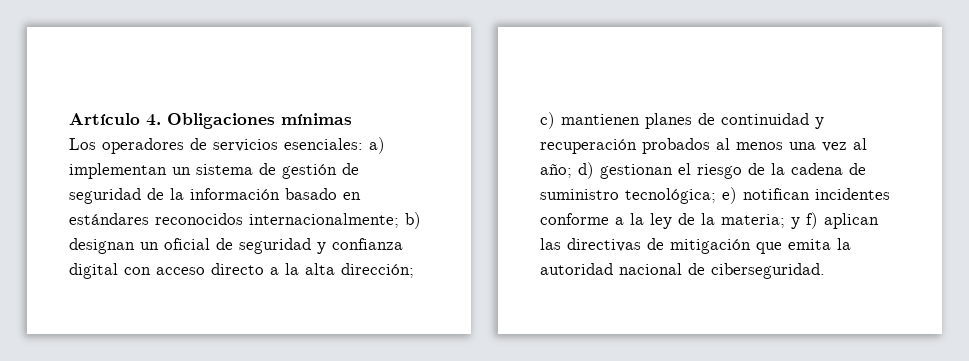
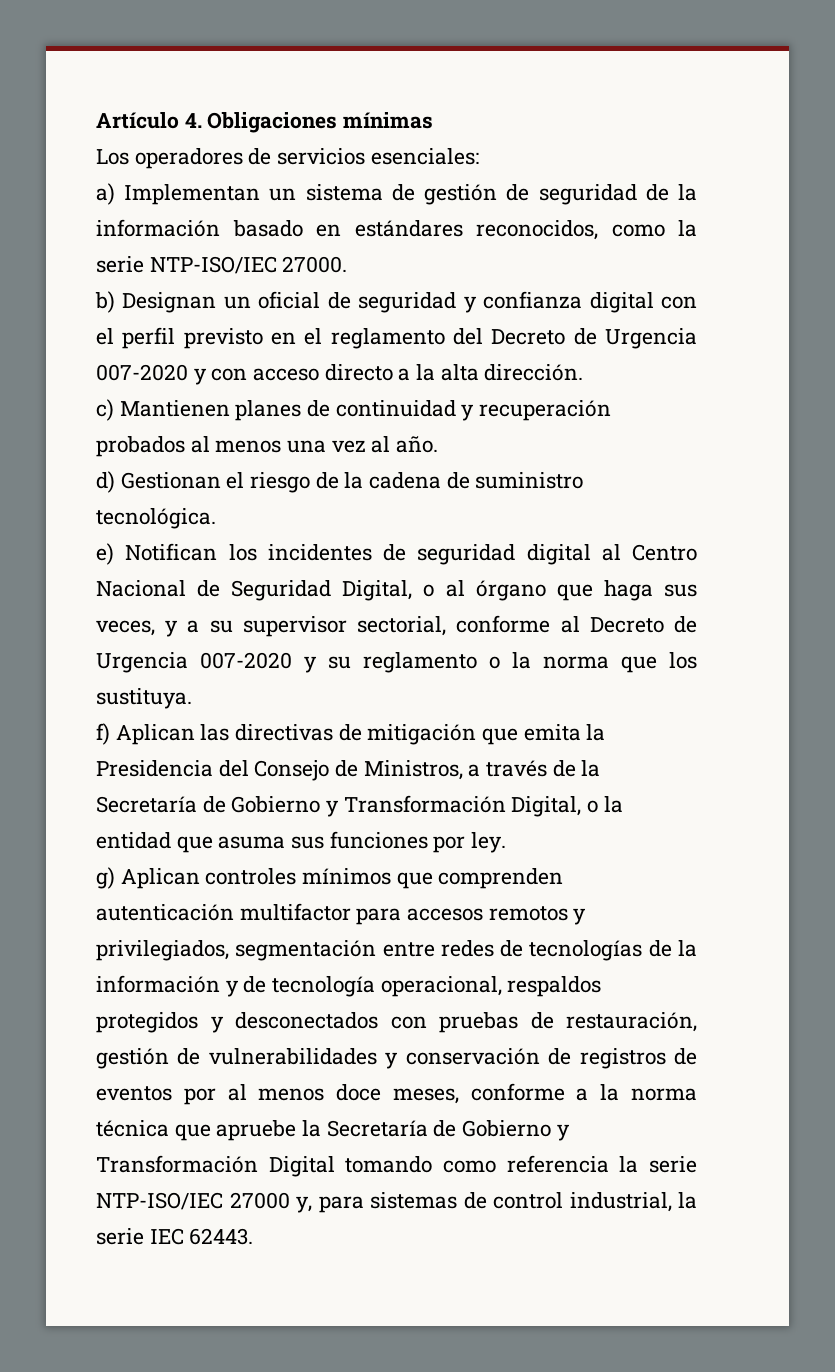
[369,137,385,154] [69,163,167,179] a) implementan -> [96,183,261,205] // a) Implementan
[155,212,421,229] [69,238,135,254] reconocidos internacionalmente; b) designan -> [476,220,697,240] [96,256,348,274] [95,291,217,313] reconocidos, como la serie NTP-ISO/IEC 27000. // b) Designan
(151, 271) none -> [96,327,697,349] [96,364,248,385] el perfil previsto en el reglamento del Decreto de Urgencia 007-2020 y con
[341,263,414,278] [540,112,640,129] dirección; c) mantienen -> [484,364,584,381] [96,399,230,421] dirección. // c) Mantienen
[540,162,673,179] año; d) gestionan -> [396,436,439,453] [96,471,221,493] año. // d) Gestionan
[625,187,890,204] [540,212,879,229] tecnológica; e) notifican incidentes conforme a la ley de la materia; y f) aplican -> [96,508,216,529] [96,543,697,565] [96,580,697,601] [96,615,697,637] [96,652,697,673] [96,688,192,709] [96,723,195,745] tecnológica. // e) Notifican los incidentes de seguridad digital al Centro Nacional de Seguridad Digital, o al órgano que haga sus veces, y a su supervisor sectorial, conforme al Decreto de Urgencia 007-2020 y su reglamento o la norma que los sustituya. // f) Aplican
[540,263,825,279] autoridad nacional de ciberseguridad. -> [96,760,601,781] [96,795,623,817] [96,831,507,853] [96,867,564,889] [96,903,587,925] [96,940,697,961] [96,975,602,997] [96,1012,697,1033] [96,1048,698,1069] [96,1083,697,1105] [96,1120,570,1141] [96,1155,697,1177] [96,1192,697,1213] [96,1228,254,1245] Presidencia del Consejo de Ministros, a través de la Secretaría de Gobierno y Transformación Digital, o la entidad que asuma sus funciones por ley. // g) Aplican controles mínimos que comprenden autenticación multifactor para accesos remotos y privilegiados, segmentación entre redes de tecnologías de la información y de tecnología operacional, respaldos protegidos y desconectados con pruebas de restauración, gestión de vulnerabilidades y conservación de registros de eventos por al menos doce meses, conforme a la norma técnica que apruebe la Secretaría de Gobierno y Transformación Digital tomando como referencia la serie NTP-ISO/IEC 27000 y, para sistemas de control industrial, la serie IEC 62443.

